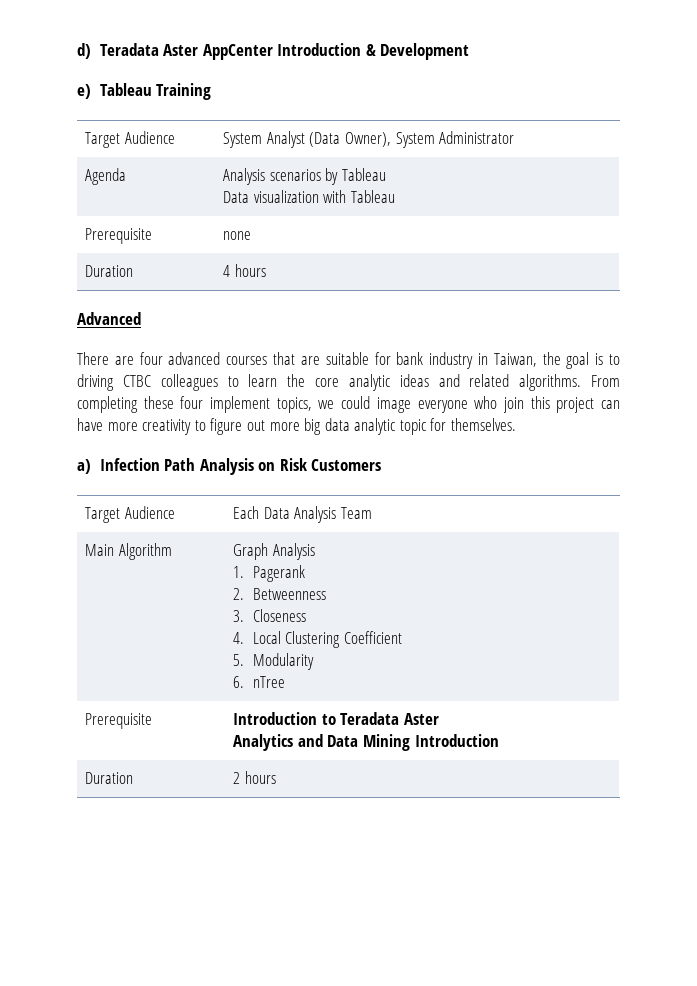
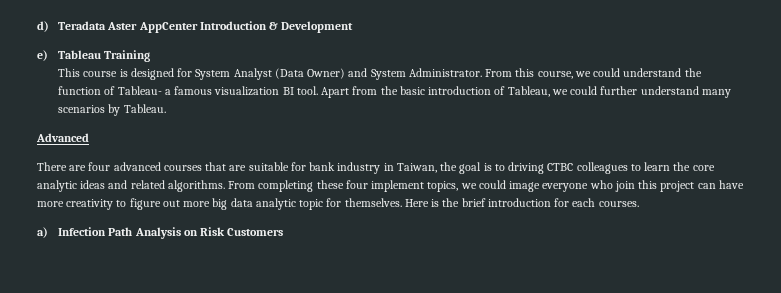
[85,131,175,148] [223,131,515,148] [85,168,127,185] [223,168,386,185] [223,190,395,203] [85,228,153,244] [223,231,252,240] [85,265,134,277] [223,264,266,277] // Target Audience | System Analyst (Data Owner), System Administrator // Agenda | Analysis scenarios by Tableau // Data visualization with Tableau // Prerequisite | none // Duration | 4 hours -> [58,68,702,80] [58,86,731,98] [58,104,166,116] // This course is designed for System Analyst (Data Owner) and System Administrator. From this course, we could understand the function of Tableau- a famous visualization BI tool. Apart from the basic introduction of Tableau, we could further understand many scenarios by Tableau.
(517, 424) none -> [404,198,639,207] Here is the brief introduction for each courses.
[85,506,175,523] [233,506,372,523] [85,543,172,560] [233,543,315,560] [233,565,305,582] [233,588,326,600] [233,609,306,622] [233,631,402,648] [233,653,314,670] [233,676,285,688] [85,713,153,729] [233,712,439,725] [233,734,499,751] [85,772,134,784] [233,771,276,784] // Target Audience | Each Data Analysis Team // Main Algorithm | Graph Analysis // 1. Pagerank // 2. Betweenness // 3. Closeness // 4. Local Clustering Coefficient // 5. Modularity // 6. nTree // Prerequisite | Introduction to Teradata Aster // Analytics and Data Mining Introduction // Duration | 2 hours -> (284, 232) none

